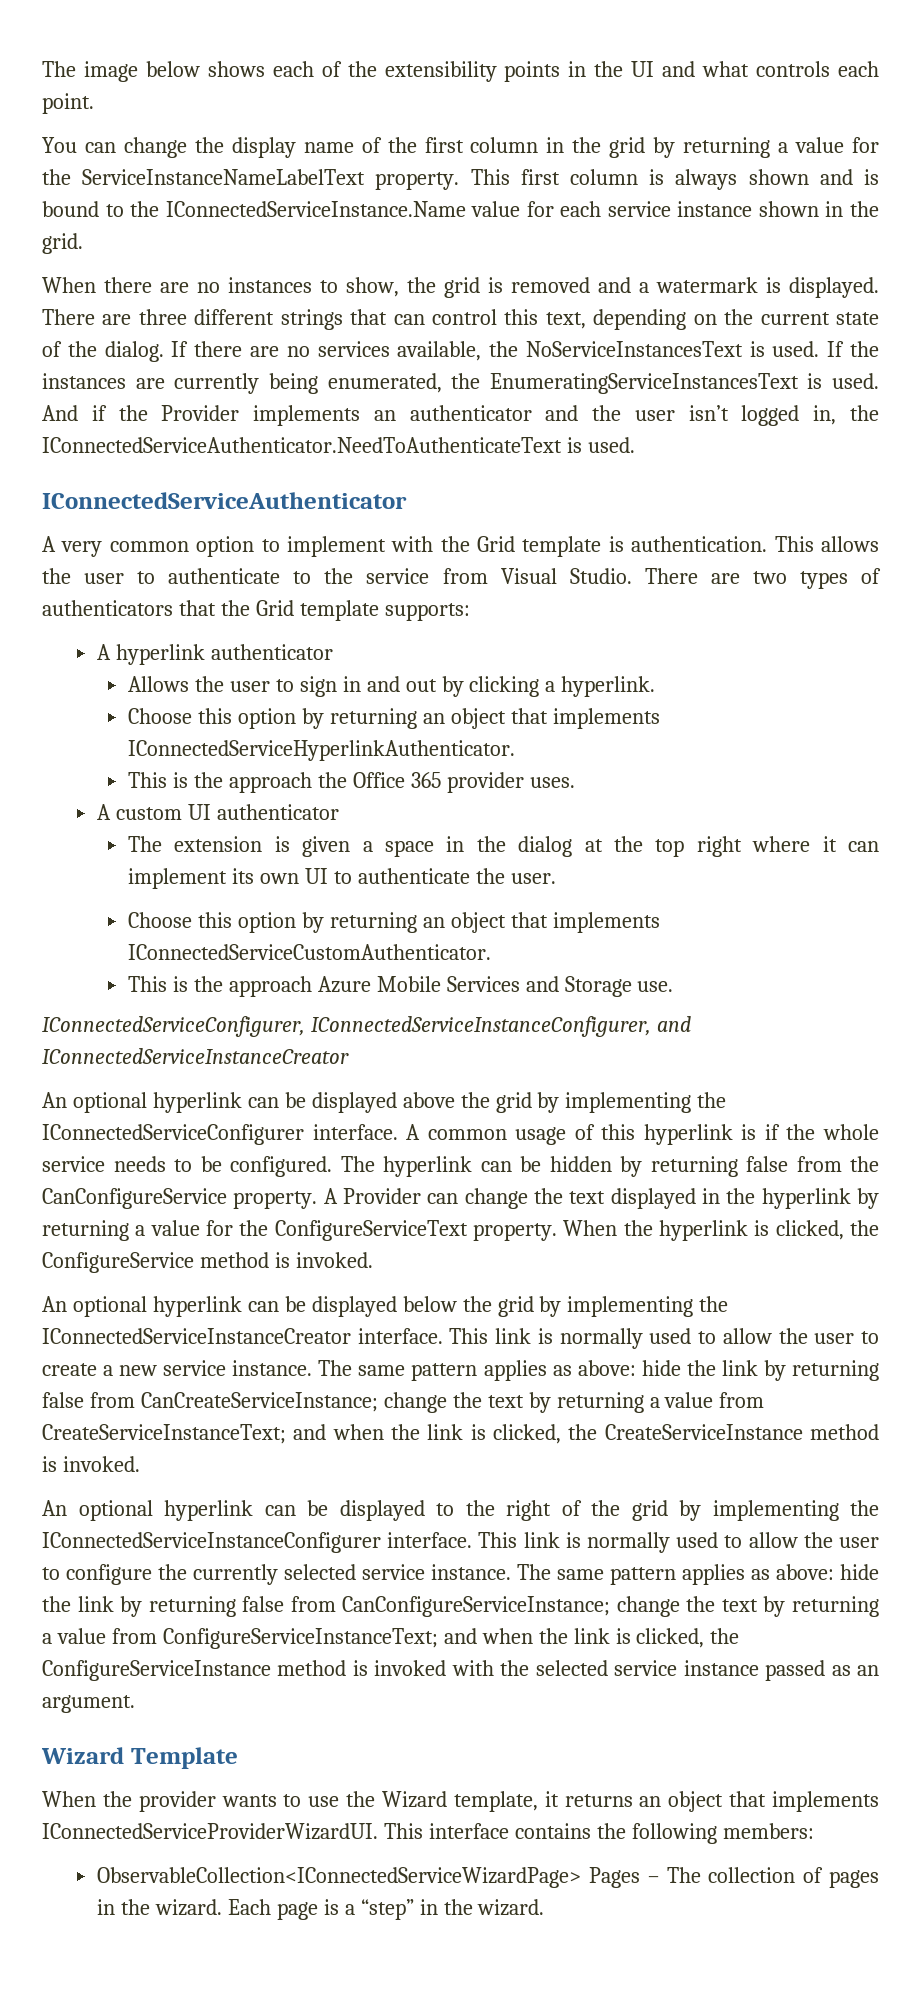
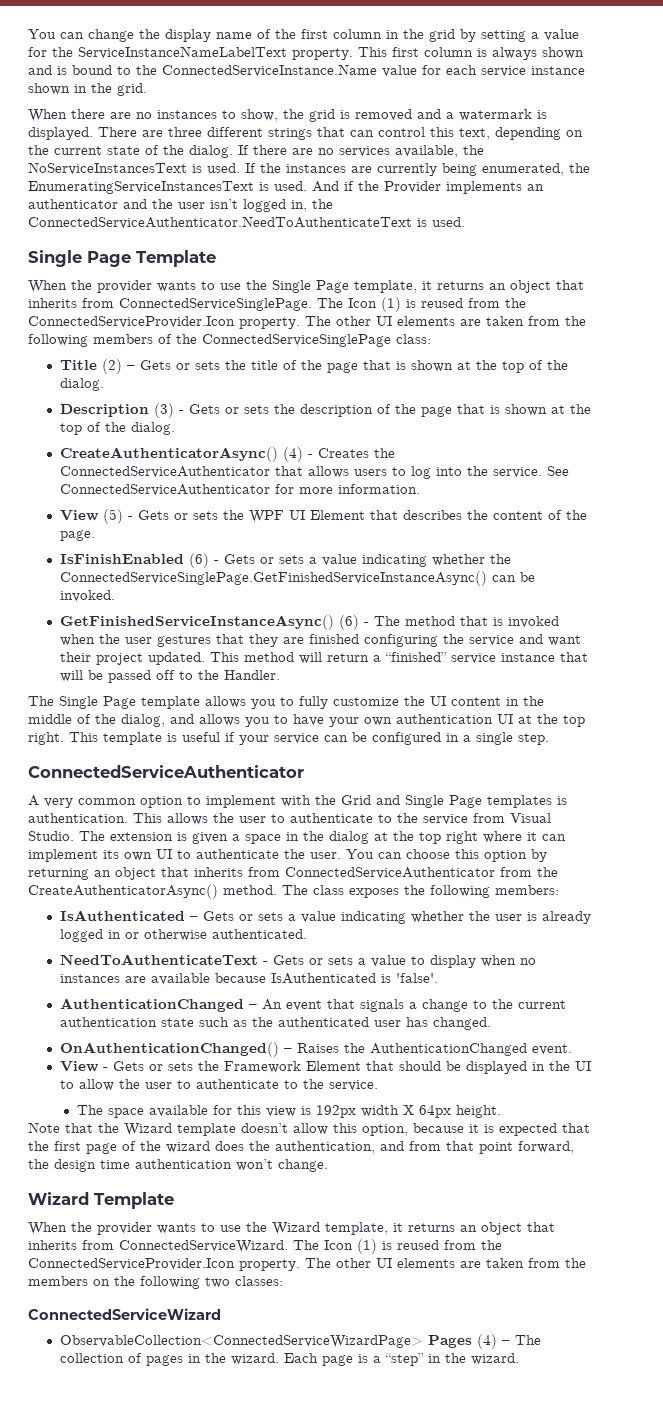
[42,61,879,82] [42,93,94,114] The image below shows each of the extensibility points in the UI and what controls each point. // -> (28, 34) none
[683,137,771,158] returning -> [481,30,526,42] setting
[165,201,466,217] IConnectedServiceInstance.Name -> [162,64,377,77] ConnectedServiceInstance.Name
[42,437,562,453] IConnectedServiceAuthenticator.NeedToAuthenticateText -> [28,216,412,229] ConnectedServiceAuthenticator.NeedToAuthenticateText
[42,492,407,509] IConnectedServiceAuthenticator -> [28,250,216,267] [28,280,584,293] [28,297,526,312] [28,316,586,329] [28,334,431,347] [60,359,569,374] [60,378,105,391] [60,403,592,418] [60,422,176,435] [60,447,396,462] [60,466,570,479] [60,484,421,496] [60,509,588,524] [60,530,96,541] [60,553,512,568] [60,571,536,586] [60,590,116,602] [60,615,560,630] [60,634,582,647] [60,652,589,665] [60,670,281,683] [28,696,544,709] [28,714,585,727] [28,732,549,745] [28,765,304,778] Single Page Template // When the provider wants to use the Single Page template, it returns an object that inherits from ConnectedServiceSinglePage. The Icon (1) is reused from the ConnectedServiceProvider.Icon property. The other UI elements are taken from the following members of the ConnectedServiceSinglePage class: // Title (2) – Gets or sets the title of the page that is shown at the top of the dialog. // Description (3) - Gets or sets the description of the page that is shown at the top of the dialog. // CreateAuthenticatorAsync() (4) - Creates the ConnectedServiceAuthenticator that allows users to log into the service. See ConnectedServiceAuthenticator for more information. // View (5) - Gets or sets the WPF UI Element that describes the content of the page. // IsFinishEnabled (6) - Gets or sets a value indicating whether the ConnectedServiceSinglePage.GetFinishedServiceInstanceAsync() can be invoked. // GetFinishedServiceInstanceAsync() (6) - The method that is invoked when the user gestures that they are finished configuring the service and want their project updated. This method will return a “finished” service instance that will be passed off to the Handler. // The Single Page template allows you to fully customize the UI content in the middle of the dialog, and allows you to have your own authentication UI at the top right. This template is useful if your service can be configured in a single step. // ConnectedServiceAuthenticator
[522,536,602,557] template -> [376,795,552,808] and Single Page templates
[644,568,881,589] [42,600,470,621] [97,644,333,665] [127,676,656,697] [127,708,660,729] [127,740,515,761] [127,772,575,793] [97,804,339,820] There are two types of authenticators that the Grid template supports: // A hyperlink authenticator // Allows the user to sign in and out by clicking a hyperlink. // Choose this option by returning an object that implements IConnectedServiceHyperlinkAuthenticator. // This is the approach the Office 365 provider uses. // A custom UI authenticator // -> (74, 836) none
[127,912,660,933] [127,944,491,960] [127,976,674,997] [42,1016,691,1037] [42,1048,349,1064] [42,1092,727,1113] [42,1124,879,1145] [42,1156,879,1177] [42,1188,880,1209] [42,1220,880,1241] [42,1252,373,1273] [42,1296,729,1317] [42,1328,880,1349] [42,1360,880,1381] [42,1392,765,1413] [42,1424,880,1444] [42,1456,140,1472] [42,1500,879,1521] [42,1532,880,1553] [42,1564,879,1585] [42,1596,879,1617] [42,1628,740,1649] [42,1660,880,1681] [42,1695,135,1713] // Choose this option by returning an object that implements IConnectedServiceCustomAuthenticator. // This is the approach Azure Mobile Services and Storage use. // IConnectedServiceConfigurer, IConnectedServiceInstanceConfigurer, and IConnectedServiceInstanceCreator // An optional hyperlink can be displayed above the grid by implementing the IConnectedServiceConfigurer interface. A common usage of this hyperlink is if the whole service needs to be configured. The hyperlink can be hidden by returning false from the CanConfigureService property. A Provider can change the text displayed in the hyperlink by returning a value for the ConfigureServiceText property. When the hyperlink is clicked, the ConfigureService method is invoked. // An optional hyperlink can be displayed below the grid by implementing the IConnectedServiceInstanceCreator interface. This link is normally used to allow the user to create a new service instance. The same pattern applies as above: hide the link by returning false from CanCreateServiceInstance; change the text by returning a value from CreateServiceInstanceText; and when the link is clicked, the CreateServiceInstance method is invoked. // An optional hyperlink can be displayed to the right of the grid by implementing the IConnectedServiceInstanceConfigurer interface. This link is normally used to allow the user to configure the currently selected service instance. The same pattern applies as above: hide the link by returning false from CanConfigureServiceInstance; change the text by returning a value from ConfigureServiceInstanceText; and when the link is clicked, the ConfigureServiceInstance method is invoked with the selected service instance passed as an argument. -> [346,849,547,862] [28,867,558,880] [28,884,559,899] [60,910,592,924] [60,929,308,942] [60,954,537,968] [60,973,439,985] [60,998,567,1012] [60,1017,492,1030] [60,1042,573,1057] [60,1061,592,1074] [60,1079,379,1091] [76,1105,501,1118] [28,1122,590,1136] [28,1141,574,1154] [28,1159,328,1172] You can choose this option by returning an object that inherits from ConnectedServiceAuthenticator from the CreateAuthenticatorAsync() method. The class exposes the following members: // IsAuthenticated – Gets or sets a value indicating whether the user is already logged in or otherwise authenticated. // NeedToAuthenticateText - Gets or sets a value to display when no instances are available because IsAuthenticated is 'false'. // AuthenticationChanged – An event that signals a change to the current authentication state such as the authenticated user has changed. // OnAuthenticationChanged() – Raises the AuthenticationChanged event. // View - Gets or sets the Framework Element that should be displayed in the UI to allow the user to authenticate to the service. // The space available for this view is 192px width X 64px height. // Note that the Wizard template doesn’t allow this option, because it is expected that the first page of the wizard does the authentication, and from that point forward, the design time authentication won’t change.
[772,1791,879,1812] [42,1823,814,1844] [97,1867,640,1888] implements IConnectedServiceProviderWizardUI. This interface contains the following members: // ObservableCollection<IConnectedServiceWizardPage> Pages -> [28,1239,502,1254] [28,1258,586,1271] [28,1276,283,1289] [28,1308,221,1320] [60,1334,498,1349] inherits from ConnectedServiceWizard. The Icon (1) is reused from the ConnectedServiceProvider.Icon property. The other UI elements are taken from the members on the following two classes: // ConnectedServiceWizard // ObservableCollection<ConnectedServiceWizardPage> Pages (4)

